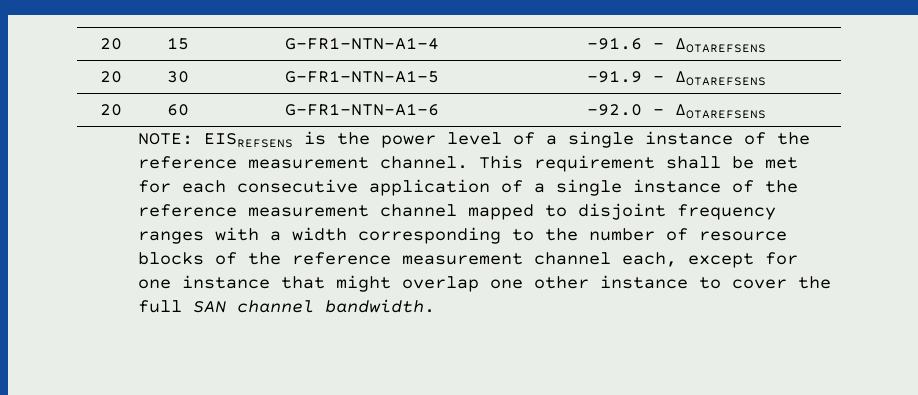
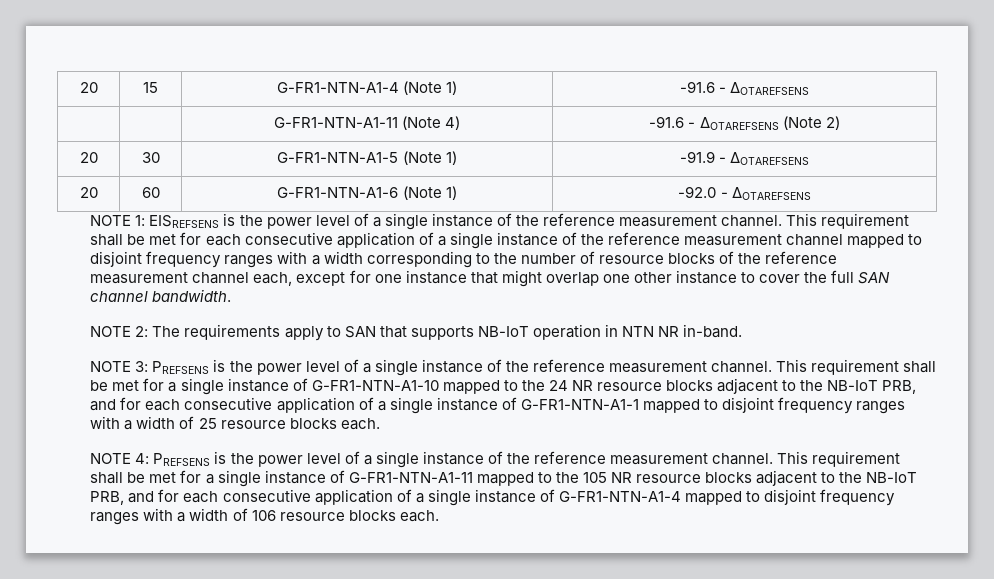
[586,37,766,53] | -91.6 - ΔOTAREFSENS -> [403,81,458,95] [679,81,810,95] [273,116,461,130] [649,116,840,130] (Note 1) | -91.6 - ΔOTAREFSENS // | | G-FR1-NTN-A1-11 (Note 4) | -91.6 - ΔOTAREFSENS (Note 2)
(439, 76) none -> [402,151,457,165] (Note 1)
(439, 109) none -> [402,186,457,200] (Note 1)
[138,133,194,145] NOTE: -> [90,215,146,226] NOTE 1:
(436, 306) none -> [90,324,743,341] [90,359,937,376] [90,378,917,395] [90,397,906,414] [90,416,380,430] [90,451,901,468] [90,470,918,487] [90,489,896,506] [90,508,439,525] // NOTE 2: The requirements apply to SAN that supports NB-IoT operation in NTN NR in-band. // NOTE 3: PREFSENS is the power level of a single instance of the reference measurement channel. This requirement shall be met for a single instance of G-FR1-NTN-A1-10 mapped to the 24 NR resource blocks adjacent to the NB-IoT PRB, and for each consecutive application of a single instance of G-FR1-NTN-A1-1 mapped to disjoint frequency ranges with a width of 25 resource blocks each. // NOTE 4: PREFSENS is the power level of a single instance of the reference measurement channel. This requirement shall be met for a single instance of G-FR1-NTN-A1-11 mapped to the 105 NR resource blocks adjacent to the NB-IoT PRB, and for each consecutive application of a single instance of G-FR1-NTN-A1-4 mapped to disjoint frequency ranges with a width of 106 resource blocks each.

